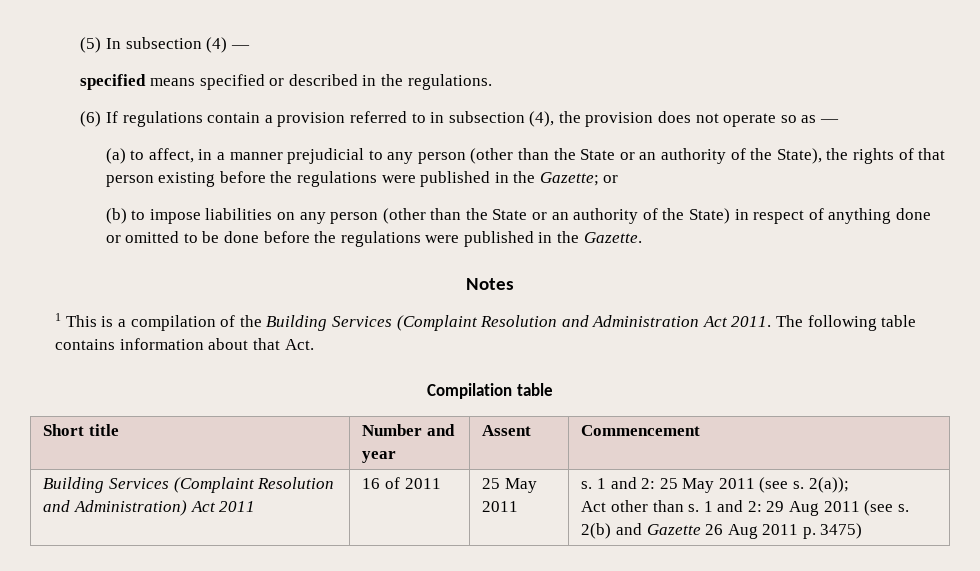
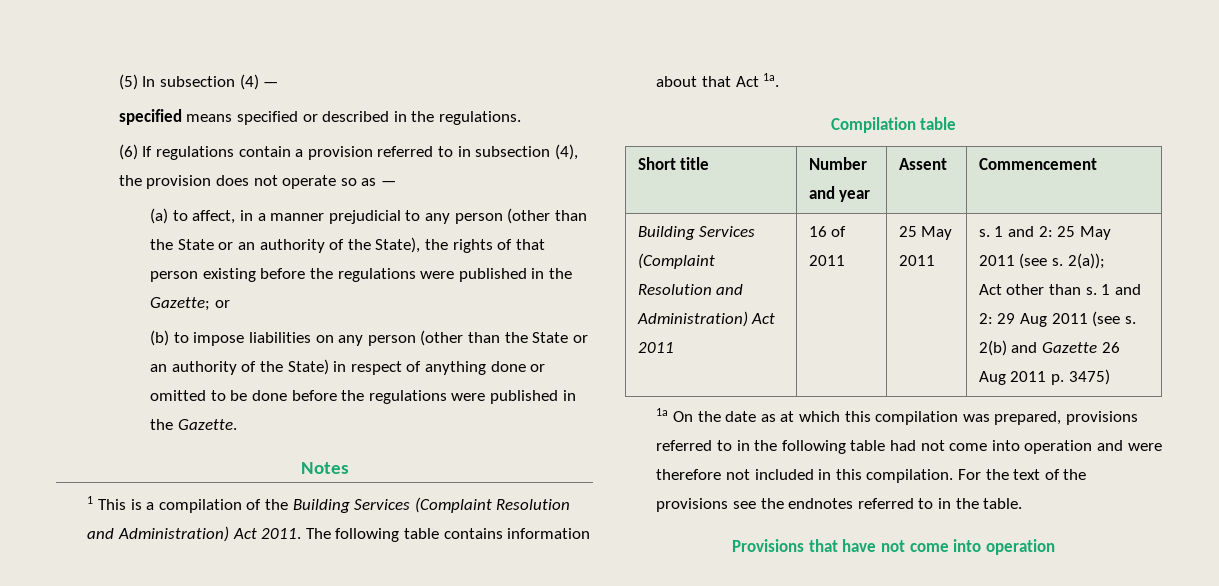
[592,315,700,327] Administration -> [118,526,230,542] Administration)
[284,339,314,350] Act. -> [735,73,780,87] Act 1a.
(863, 531) none -> [656,408,1138,425] [656,440,1162,454] [656,469,1087,483] [656,498,1023,512] [732,539,1055,555] // 1a On the date as at which this compilation was prepared, provisions referred to in the following table had not come into operation and were therefore not included in this compilation. For the text of the provisions see the endnotes referred to in the table. // Provisions that have not come into operation

